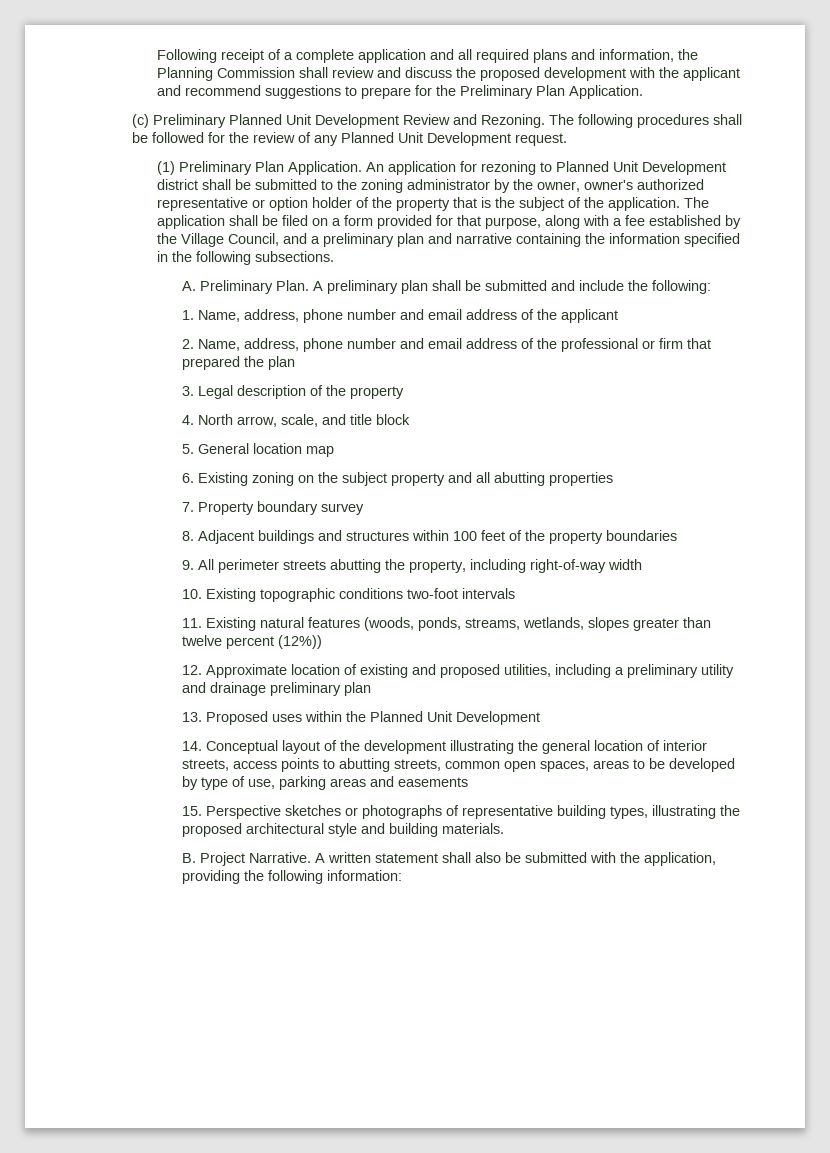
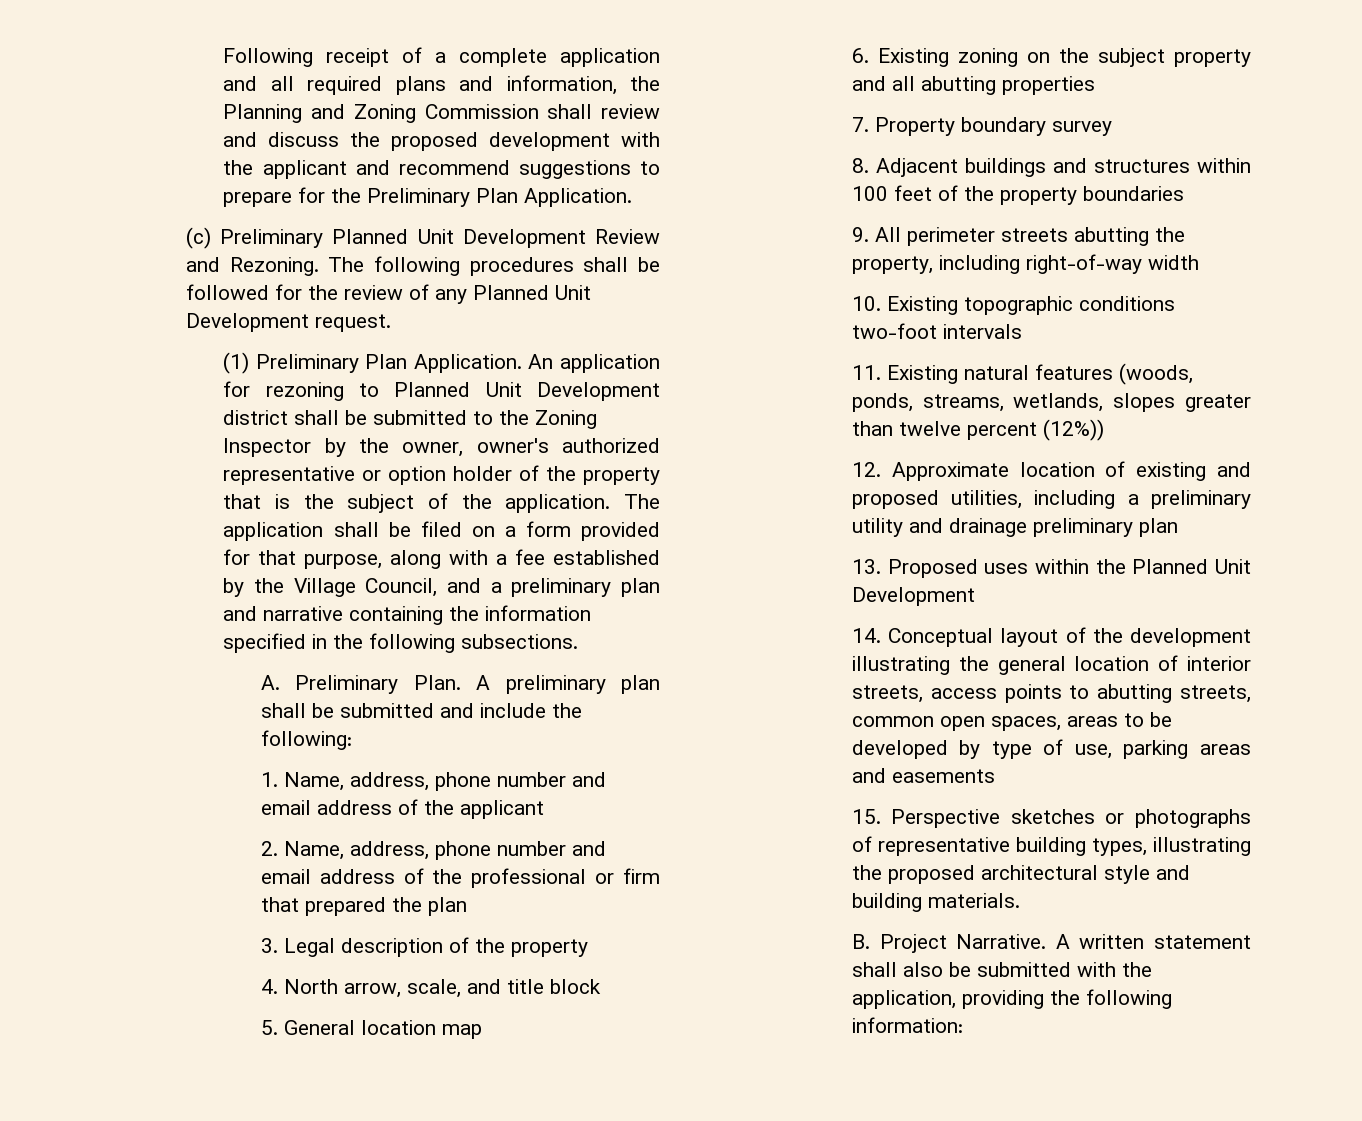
(214, 74) none -> [311,104,416,123] and Zoning
[361,179,491,193] zoning administrator -> [535,410,598,429] [223,438,312,457] Zoning Inspector

